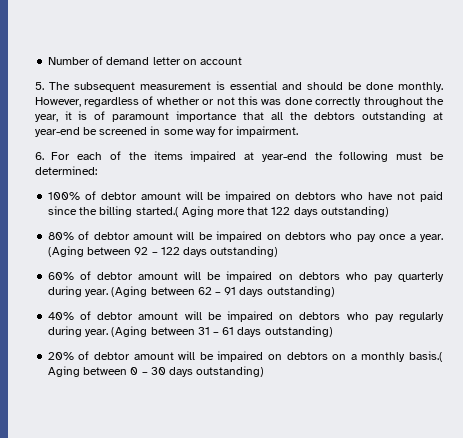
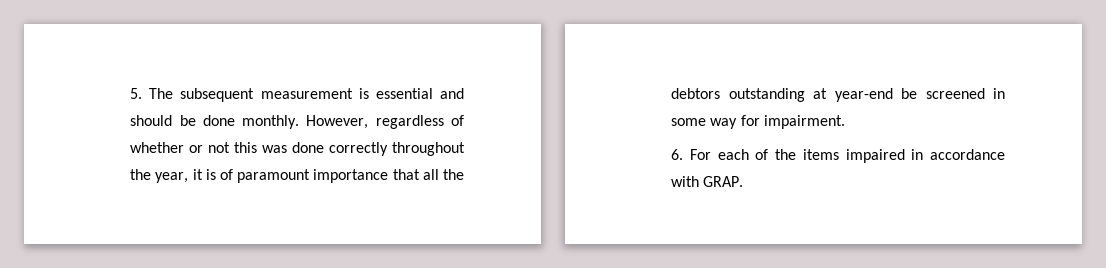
[47,56,242,65] Number of demand letter on account // -> (130, 93) none
[244,151,445,162] [34,166,97,175] [47,191,443,202] [47,206,389,217] [47,231,443,242] [47,246,279,257] [47,271,444,282] [47,286,335,297] [47,311,444,322] [47,326,333,337] [47,351,444,362] [47,366,265,377] at year-end the following must be determined: // 100% of debtor amount will be impaired on debtors who have not paid since the billing started.( Aging more that 122 days outstanding) // 80% of debtor amount will be impaired on debtors who pay once a year. (Aging between 92 – 122 days outstanding) // 60% of debtor amount will be impaired on debtors who pay quarterly during year. (Aging between 62 – 91 days outstanding) // 40% of debtor amount will be impaired on debtors who pay regularly during year. (Aging between 31 – 61 days outstanding) // 20% of debtor amount will be impaired on debtors on a monthly basis.( Aging between 0 – 30 days outstanding) -> [911,149,1005,160] [671,176,744,187] in accordance with GRAP.

